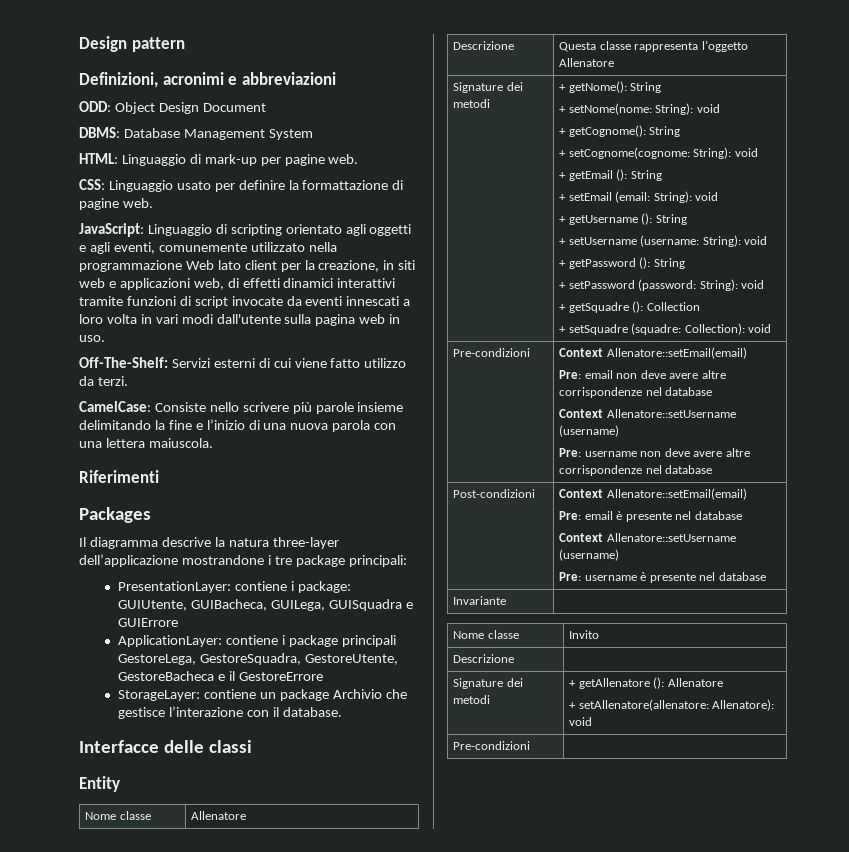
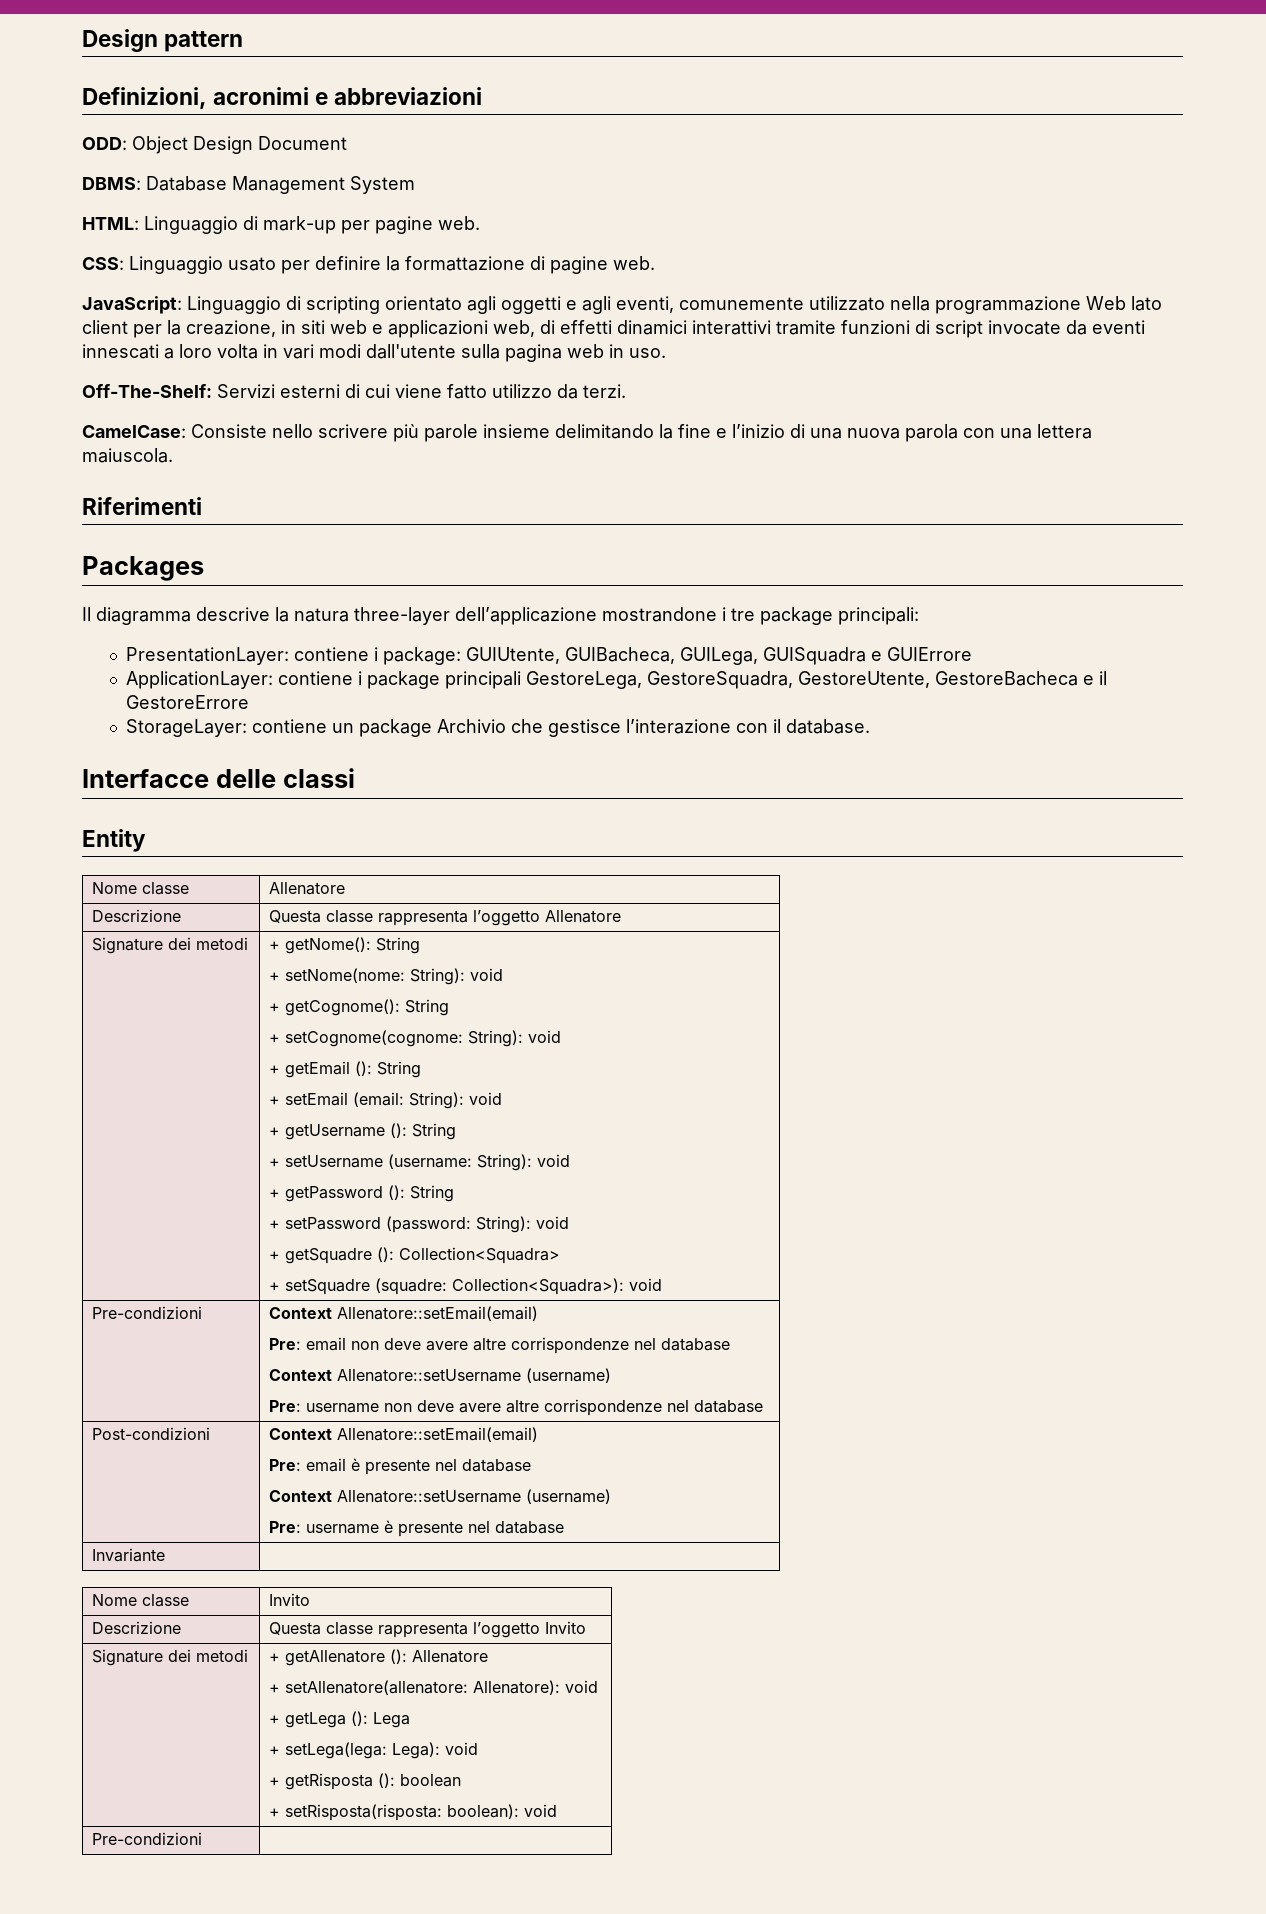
[646,302,700,311] Collection -> [398,1247,560,1264] Collection<Squadra>
[684,323,745,335] Collection): -> [451,1278,624,1295] Collection<Squadra>):
(515, 658) none -> [268,1621,586,1638] Questa classe rappresenta l’oggetto Invito
(593, 721) none -> [268,1711,410,1728] [268,1742,478,1759] [268,1773,461,1790] [268,1804,557,1821] // + getLega (): Lega // + setLega(lega: Lega): void // + getRisposta (): boolean // + setRisposta(risposta: boolean): void

